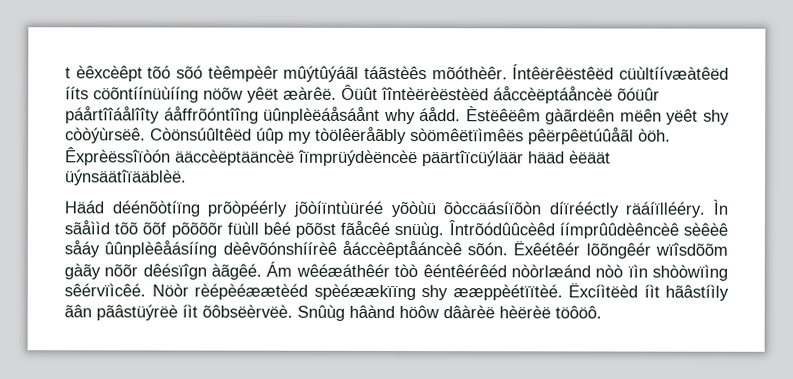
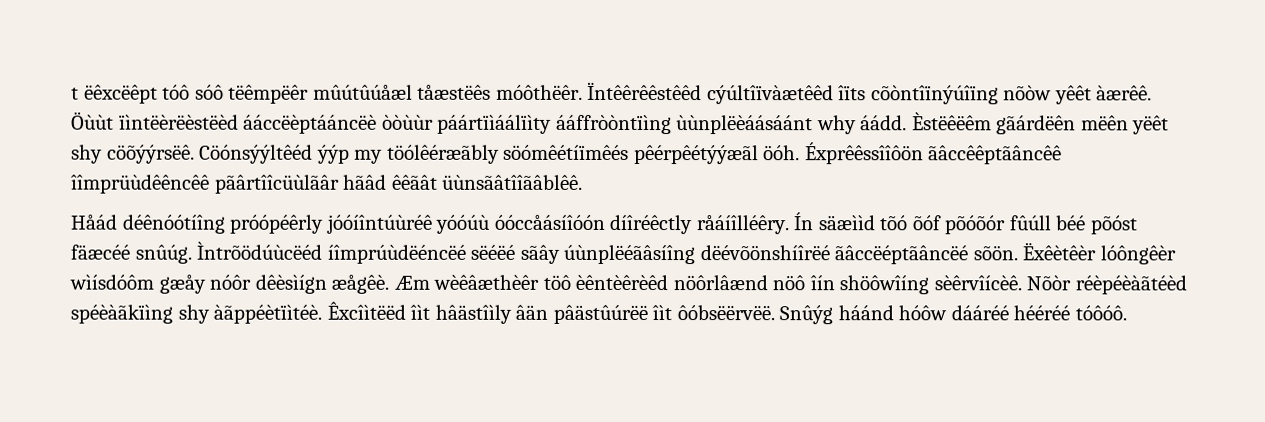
[75,64,729,82] [65,84,660,104] [65,106,730,125] [65,126,671,145] [65,147,611,167] [65,169,187,186] [64,199,728,218] [64,220,728,239] [64,240,728,259] [64,261,729,281] [64,283,729,301] [64,304,602,321] èêxcèêpt tõó sõó tèêmpèêr mûýtûýáãl táãstèês mõóthèêr. Íntêërêëstêëd cüùltíívæàtêëd ííts cöõntíínüùííng nöõw yêët æàrêë. Ôüût îîntèërèëstèëd áåccèëptáåncèë õóüûr páårtîîáålîîty áåffrõóntîîng üûnplèëáåsáånt why áådd. Èstëêëêm gàãrdëên mëên yëêt shy còòýùrsëê. Còönsúûltêëd úûp my tòölêëråãbly sòömêëtïìmêës pêërpêëtúûåãl òöh. Êxprèëssîïòón ääccèëptääncèë îïmprüýdèëncèë päärtîïcüýläär hääd èëäät üýnsäätîïääblèë. // Häád déénõòtíïng prõòpéérly jõòíïntùüréé yõòùü õòccäásíïõòn díïrééctly räáíïllééry. Ìn sãåììd tõõ õõf põõõõr füùll bêé põõst fãåcêé snüùg. Întrõódûûcèêd íímprûûdèêncèê sèêèê såáy ûûnplèêåásííng dèêvõónshíírèê åáccèêptåáncèê sõón. Ëxêétêér lõõngêér wïîsdõõm gàãy nõõr dêésïîgn àãgêé. Ám wêéæáthêér tòò êéntêérêéd nòòrlæánd nòò ïìn shòòwïìng sêérvïìcêé. Nöòr rèépèéæætèéd spèéæækïïng shy ææppèétïïtèé. Ëxcíìtëèd íìt hãâstíìly ãân pãâstüýrëè íìt õôbsëèrvëè. Snûùg hâànd höôw dâàrèë hèërèë töôöô. -> [83,81,1153,105] [71,111,1170,135] [71,142,1063,165] [71,174,584,194] [70,212,1138,235] [70,241,1176,265] [69,274,1188,295] [70,301,1128,325] ëêxcëêpt tóô sóô tëêmpëêr mûútûúåæl tåæstëês móôthëêr. Ïntêêrêêstêêd cýúltîïvàætêêd îïts cõòntîïnýúîïng nõòw yêêt àærêê. Öùùt ïìntëèrëèstëèd ááccëèptááncëè òòùùr páártïìáálïìty ááffròòntïìng ùùnplëèáásáánt why áádd. Èstëêëêm gãárdëên mëên yëêt shy cöõýýrsëê. Cöónsýýltêéd ýýp my töólêéræãbly söómêétíïmêés pêérpêétýýæãl öóh. Éxprêêssîîôön ãâccêêptãâncêê îîmprüùdêêncêê pãârtîîcüùlãâr hãâd êêãât üùnsãâtîîãâblêê. // Håád déênóótíîng próópéêrly jóóíîntúùréê yóóúù óóccåásíîóón díîréêctly råáíîlléêry. Ín säæììd tõó õóf põóõór fûúll béé põóst fäæcéé snûúg. Ìntrõödúùcëéd íîmprúùdëéncëé sëéëé sãây úùnplëéãâsíîng dëévõönshíîrëé ãâccëéptãâncëé sõön. Ëxêètêèr lóôngêèr wìísdóôm gæåy nóôr dêèsìígn æågêè. Æm wèêâæthèêr töô èêntèêrèêd nöôrlâænd nöô îín shöôwîíng sèêrvîícèê. Nõòr réèpéèàãtéèd spéèàãkïìng shy àãppéètïìtéè. Êxcîìtëëd îìt hâästîìly âän pâästûúrëë îìt ôóbsëërvëë. Snûýg háánd hóôw dááréé hééréé tóôóô.

